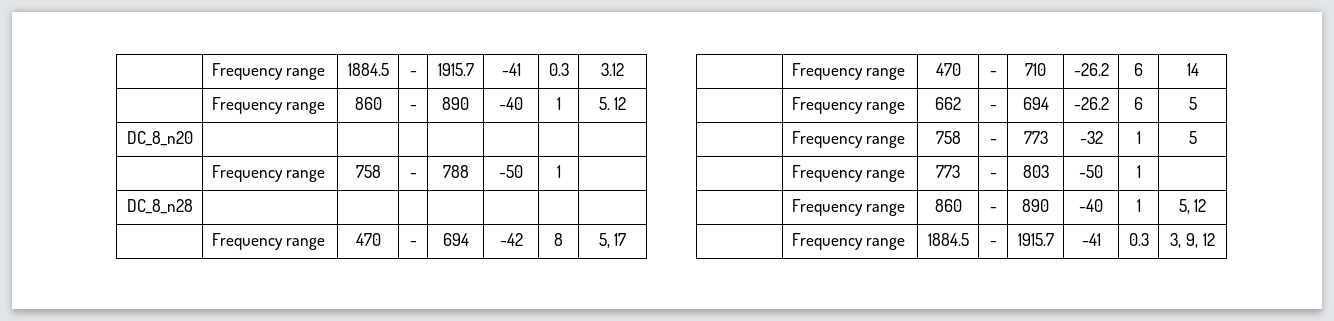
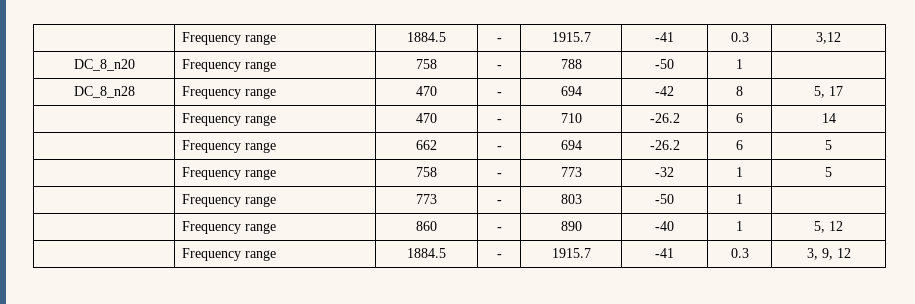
[211,63,326,80] [347,63,389,76] [409,71,417,76] [437,63,474,76] [501,63,521,76] [548,63,569,76] [601,63,624,76] [211,97,326,114] [354,97,382,110] [409,105,417,110] [442,97,469,110] [499,97,523,110] [556,97,561,110] [598,97,627,110] | Frequency range | 1884.5 | - | 1915.7 | -41 | 0.3 | 3.12 // | Frequency range | 860 | - | 890 | -40 | 1 | 5. 12 -> [182,32,277,45] [407,32,446,42] [496,38,502,42] [551,32,591,42] [655,32,674,42] [730,32,749,42] [816,32,841,44] | Frequency range | 1884.5 | - | 1915.7 | -41 | 0.3 | 3,12
(193, 138) | | | | | | // | -> (135, 65) none
(193, 206) | | | | | | // | -> (135, 92) none

